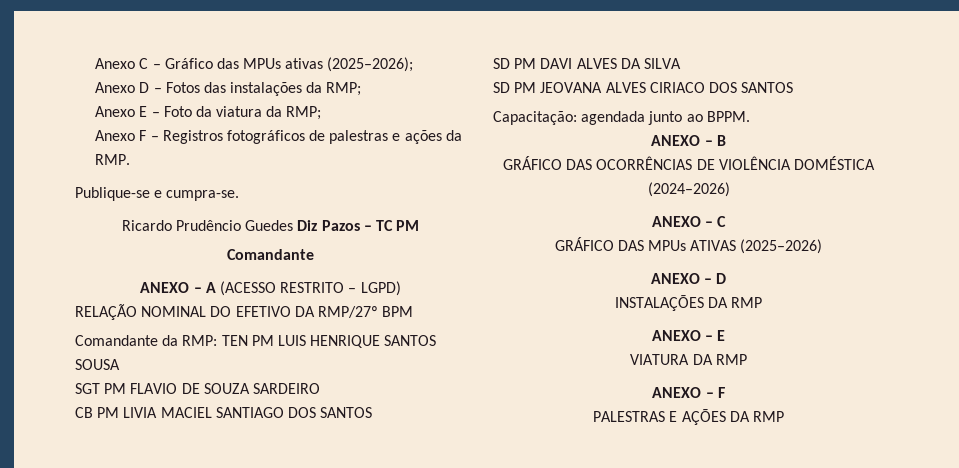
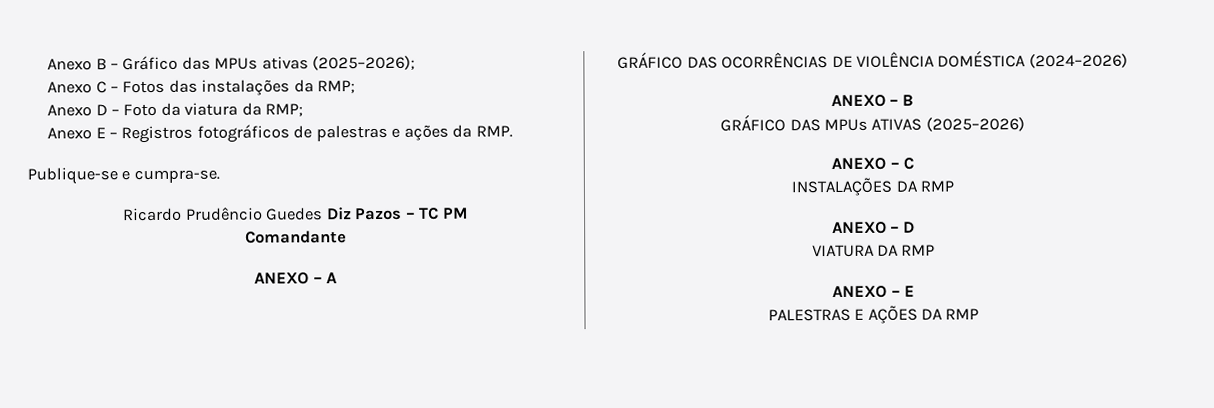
[95,58,149,69] Anexo C -> [47,58,107,71] Anexo B
[139,82,150,93] D -> [95,81,107,94] C
[139,106,148,117] E -> [95,104,108,116] D
[139,130,147,141] F -> [95,127,106,139] E
[220,281,401,296] [75,304,414,320] [75,335,437,348] [75,359,120,370] [75,383,320,394] [75,407,373,418] [493,58,681,69] [493,82,794,93] [493,111,750,125] [651,135,726,146] (ACESSO RESTRITO – LGPD) // RELAÇÃO NOMINAL DO EFETIVO DA RMP/27º BPM // Comandante da RMP: TEN PM LUIS HENRIQUE SANTOS SOUSA // SGT PM FLAVIO DE SOUZA SARDEIRO // CB PM LIVIA MACIEL SANTIAGO DOS SANTOS // SD PM DAVI ALVES DA SILVA // SD PM JEOVANA ALVES CIRIACO DOS SANTOS // Capacitação: agendada junto ao BPPM. // ANEXO – B -> (337, 278) none
[717,216,727,227] C -> [902,94,915,106] B
[716,273,727,284] D -> [902,157,914,170] C
[717,330,726,341] E -> [903,221,916,233] D
[717,387,725,398] F -> [903,285,915,297] E

